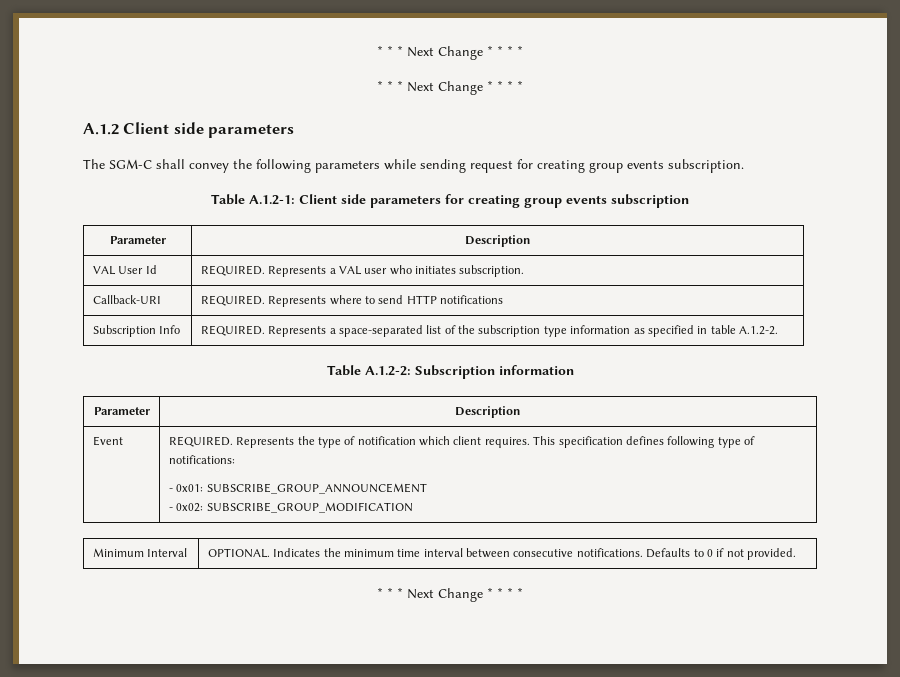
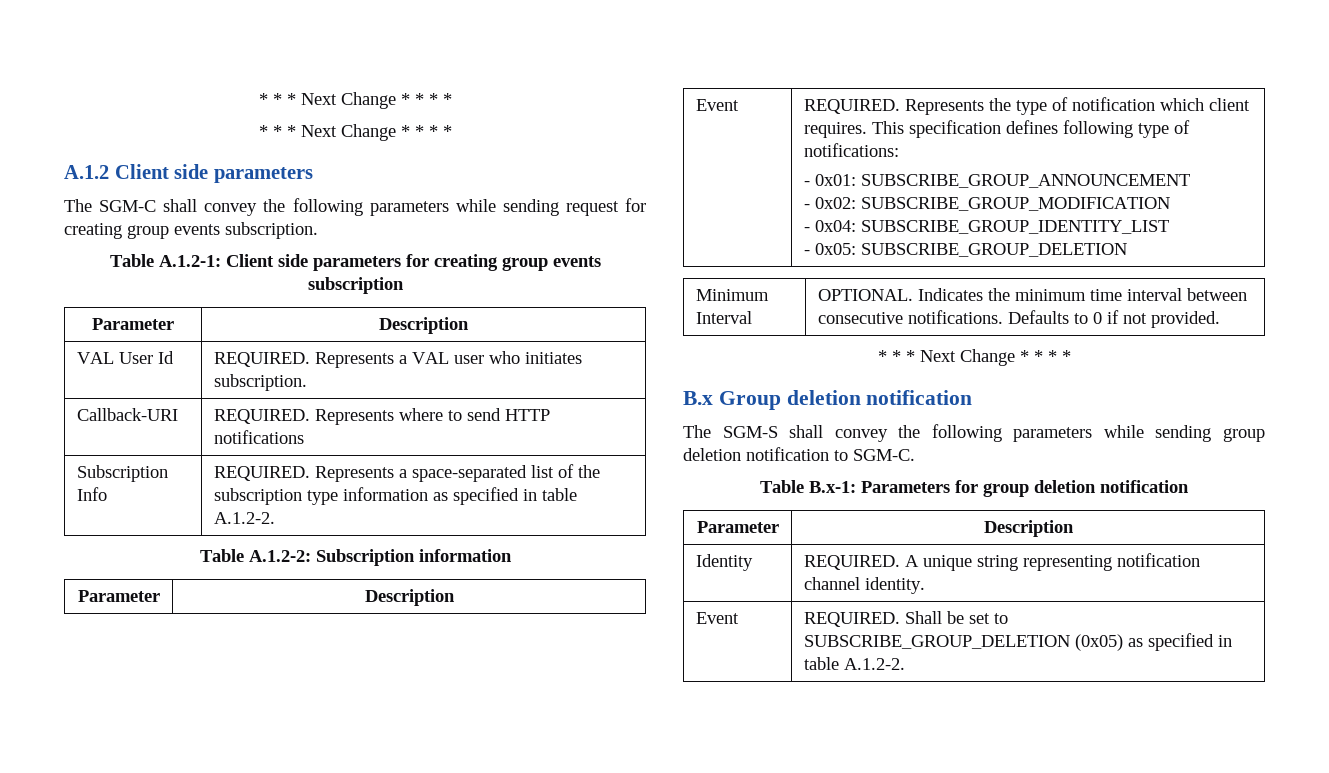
(413, 507) none -> [803,220,1169,234] [803,243,1127,257] // - 0x04: SUBSCRIBE_GROUP_IDENTITY_LIST // - 0x05: SUBSCRIBE_GROUP_DELETION
(523, 592) none -> [683,390,973,410] [683,424,1265,442] [683,447,915,461] [760,480,1189,497] [696,521,779,533] [983,520,1074,537] [695,554,753,571] [803,553,1200,571] [803,577,925,594] [695,612,739,624] [803,611,1008,627] [803,633,1232,651] [803,657,905,670] // B.x Group deletion notification // The SGM-S shall convey the following parameters while sending group deletion notification to SGM-C. // Table B.x-1: Parameters for group deletion notification // Parameter | Description // Identity | REQUIRED. A unique string representing notification channel identity. // Event | REQUIRED. Shall be set to SUBSCRIBE_GROUP_DELETION (0x05) as specified in table A.1.2-2.

